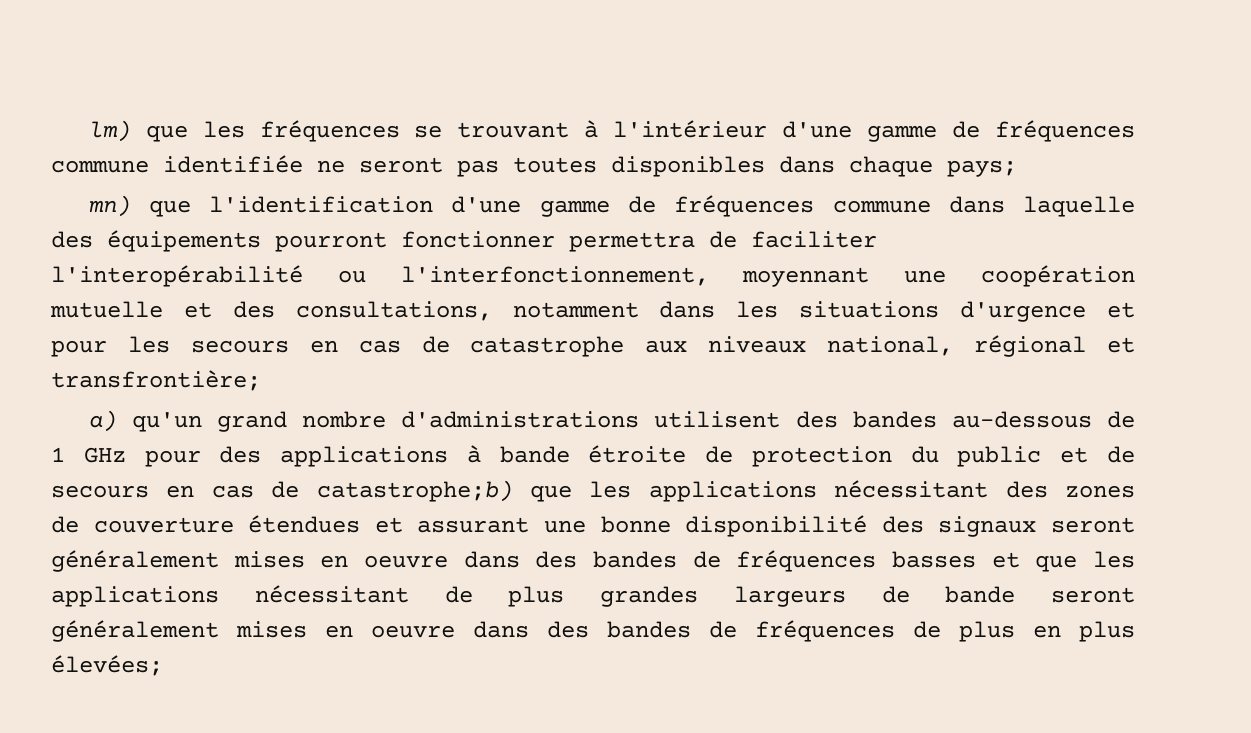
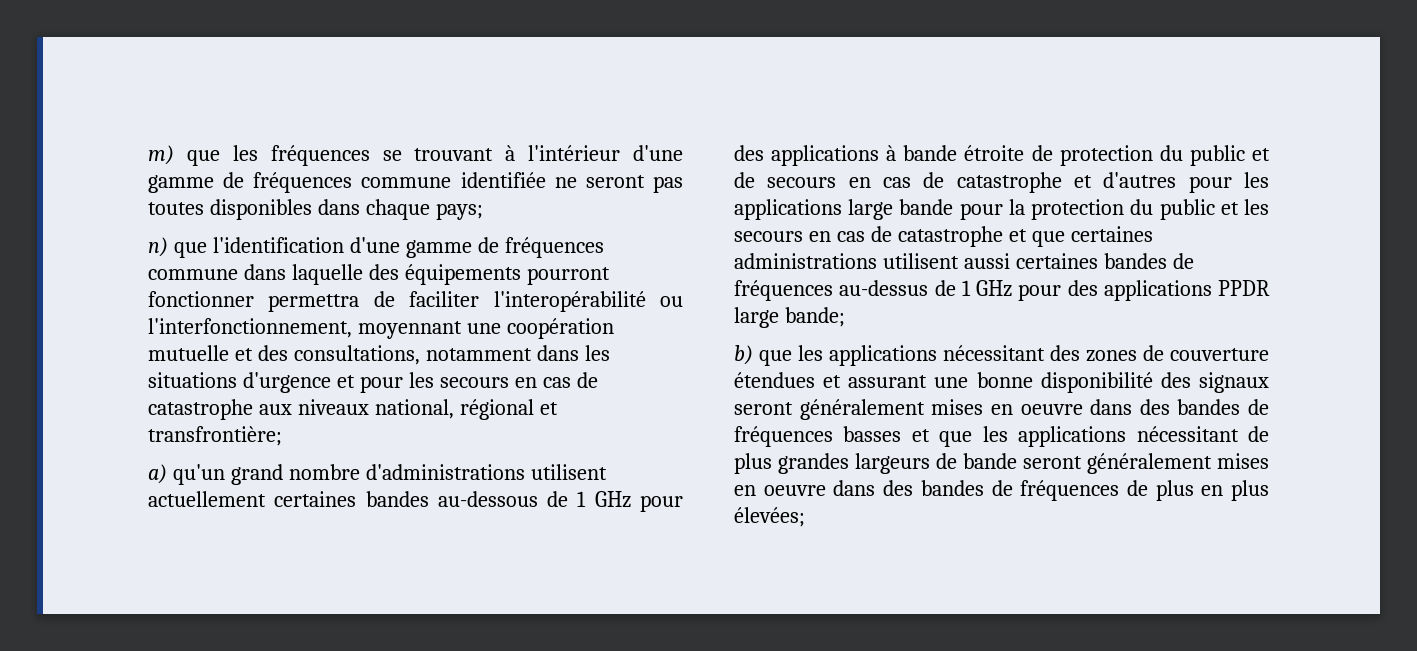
[88,120,131,142] lm) -> [148,145,174,165] m)
[88,195,131,217] mn) -> [148,237,168,257] n)
[795,411,838,428] des -> [148,491,357,507] actuellement certaines
[316,480,513,502] catastrophe;b) -> [956,172,1269,193] [734,199,1269,220] [734,226,1153,247] [734,253,1194,269] [734,280,1270,301] [734,307,845,328] [734,345,753,365] catastrophe et d'autres pour les applications large bande pour la protection du public et les secours en cas de catastrophe et que certaines administrations utilisent aussi certaines bandes de fréquences au-dessus de 1 GHz pour des applications PPDR large bande; // b)

